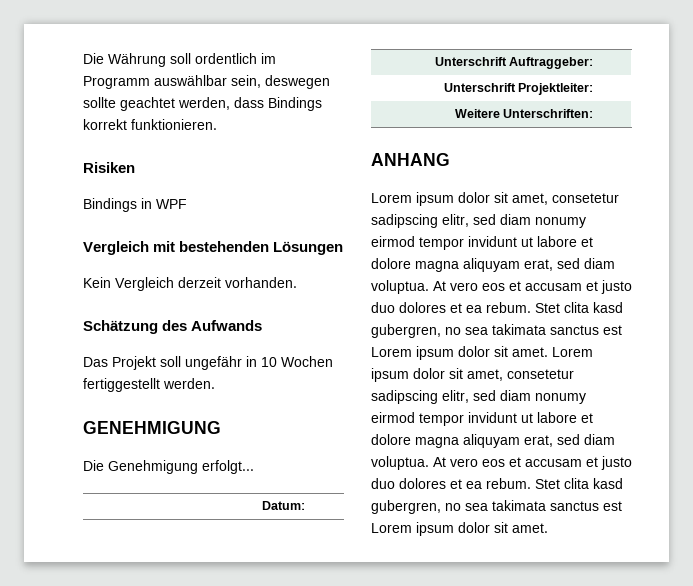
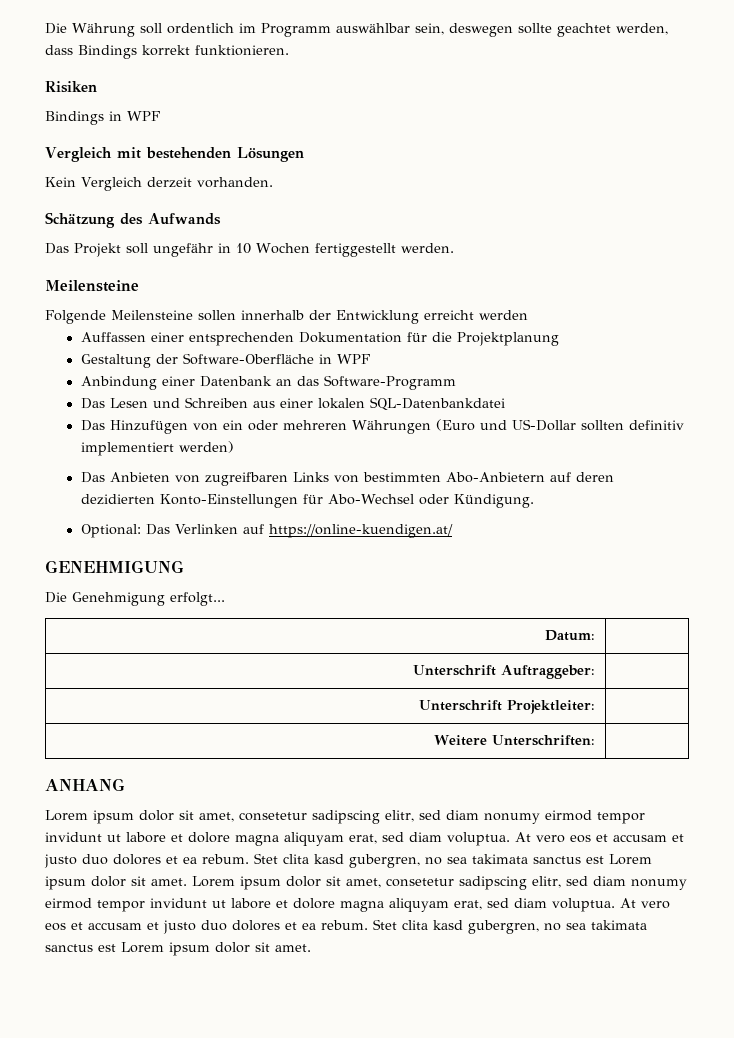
(215, 383) none -> [45,280,139,292] [45,310,528,324] [80,332,559,346] [80,353,370,368] [80,375,456,390] [80,397,505,411] [80,419,684,434] [80,441,234,456] [80,472,614,486] [80,494,535,508] [80,524,454,538] // Meilensteine // Folgende Meilensteine sollen innerhalb der Entwicklung erreicht werden // Auffassen einer entsprechenden Dokumentation für die Projektplanung // Gestaltung der Software-Oberfläche in WPF // Anbindung einer Datenbank an das Software-Programm // Das Lesen und Schreiben aus einer lokalen SQL-Datenbankdatei // Das Hinzufügen von ein oder mehreren Währungen (Euro und US-Dollar sollten definitiv implementiert werden) // Das Anbieten von zugreifbaren Links von bestimmten Abo-Anbietern auf deren dezidierten Konto-Einstellungen für Abo-Wechsel oder Kündigung. // Optional: Das Verlinken auf https://online-kuendigen.at/

